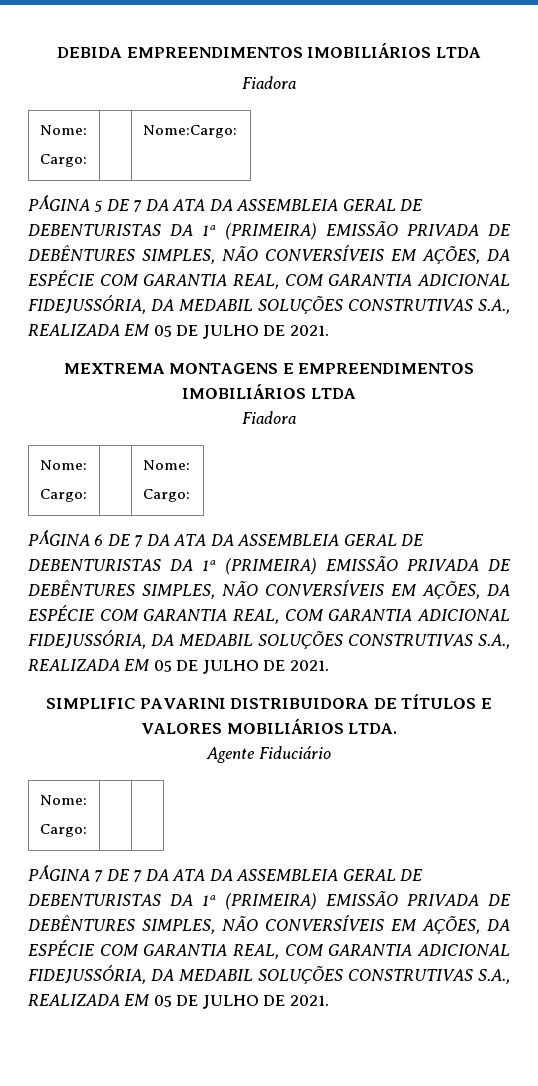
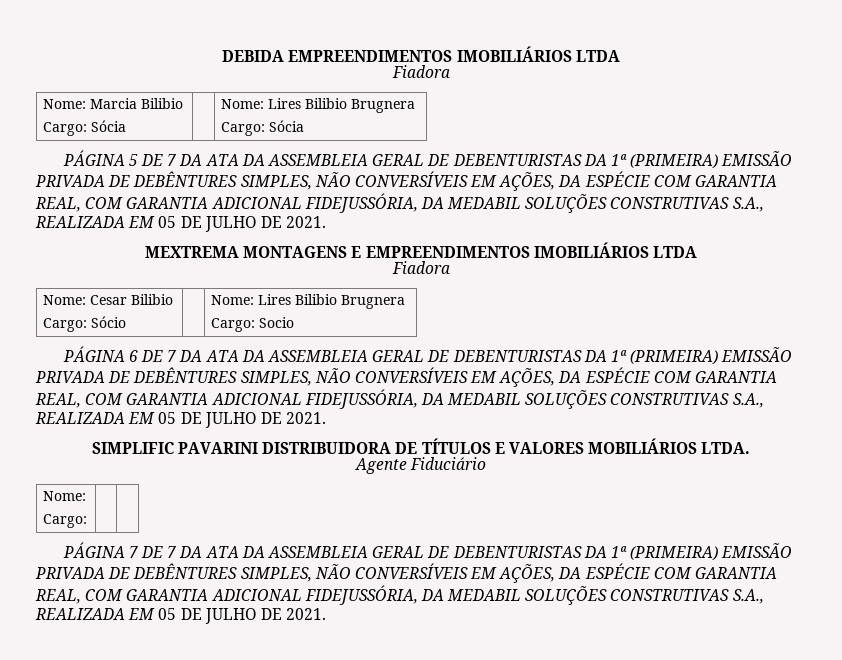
[39,154,87,167] [142,125,237,138] // Cargo: | | Nome:Cargo: -> [90,98,184,109] [43,120,127,136] [221,98,416,113] [221,120,305,136] Marcia Bilibio // Cargo: Sócia | | Nome: Lires Bilibio Brugnera // Cargo: Sócia
[39,489,87,502] [142,460,190,470] [142,489,190,502] // Cargo: | | Nome: // Cargo: -> [90,294,174,305] [43,316,127,332] [211,294,406,309] [211,317,295,332] Cesar Bilibio // Cargo: Sócio | | Nome: Lires Bilibio Brugnera // Cargo: Socio

